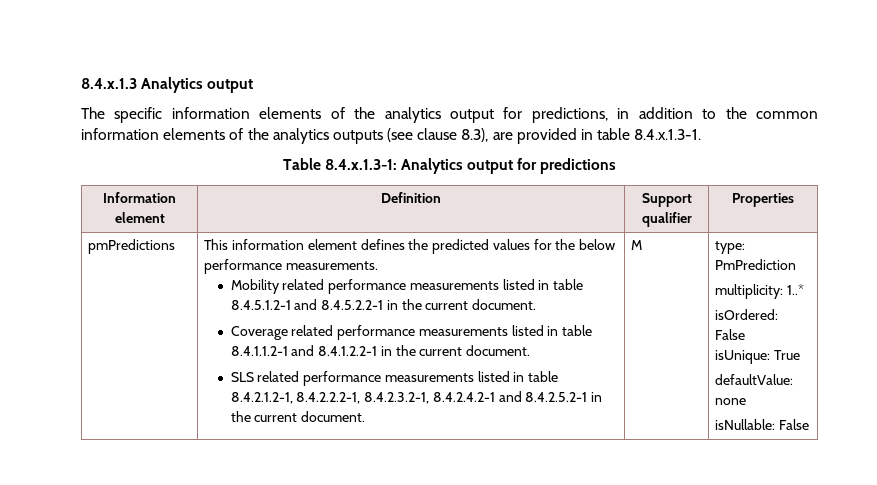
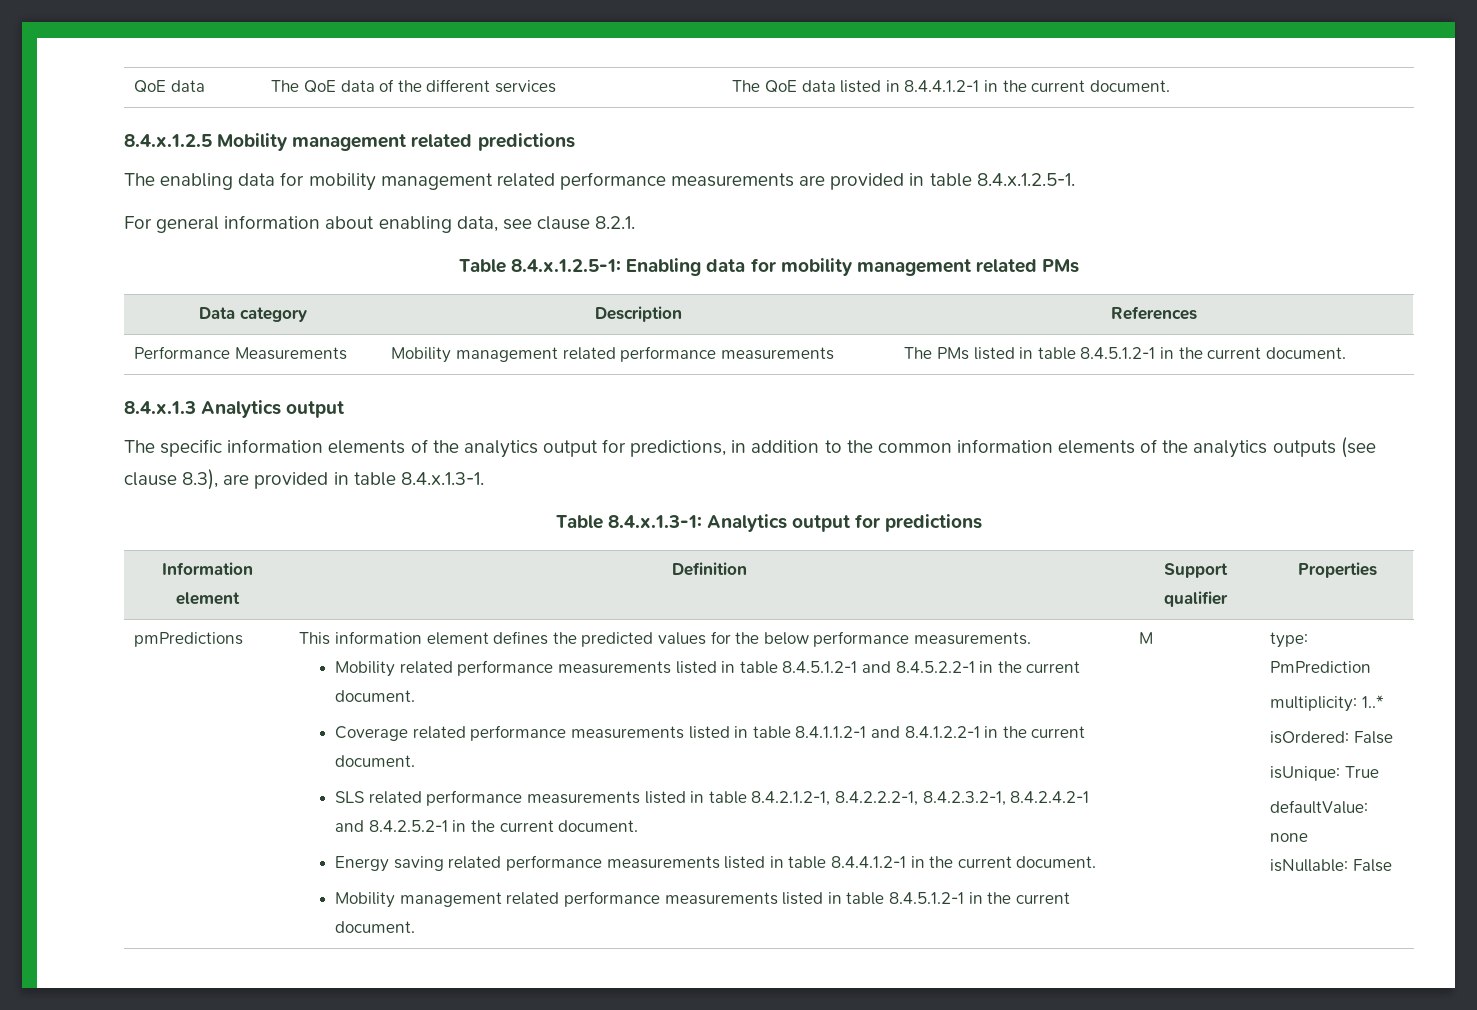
(81, 83) none -> [134,80,205,93] [271,79,556,93] [732,80,1170,93] [124,133,575,151] [124,172,1075,191] [124,215,636,233] [458,258,1080,276] [199,307,307,322] [594,306,682,322] [1111,306,1197,320] [134,346,347,360] [391,346,834,363] [904,347,1346,360] QoE data | The QoE data of the different services | The QoE data listed in 8.4.4.1.2-1 in the current document. // 8.4.x.1.2.5 Mobility management related predictions // The enabling data for mobility management related performance measurements are provided in table 8.4.x.1.2.5-1. // For general information about enabling data, see clause 8.2.1. // Table 8.4.x.1.2.5-1: Enabling data for mobility management related PMs // Data category | Description | References // Performance Measurements | Mobility management related performance measurements | The PMs listed in table 8.4.5.1.2-1 in the current document. //
(366, 416) none -> [335,855,1097,872] [335,891,1070,908] [335,921,416,933] // Energy saving related performance measurements listed in table 8.4.4.1.2-1 in the current document. // Mobility management related performance measurements listed in table 8.4.5.1.2-1 in the current document.

